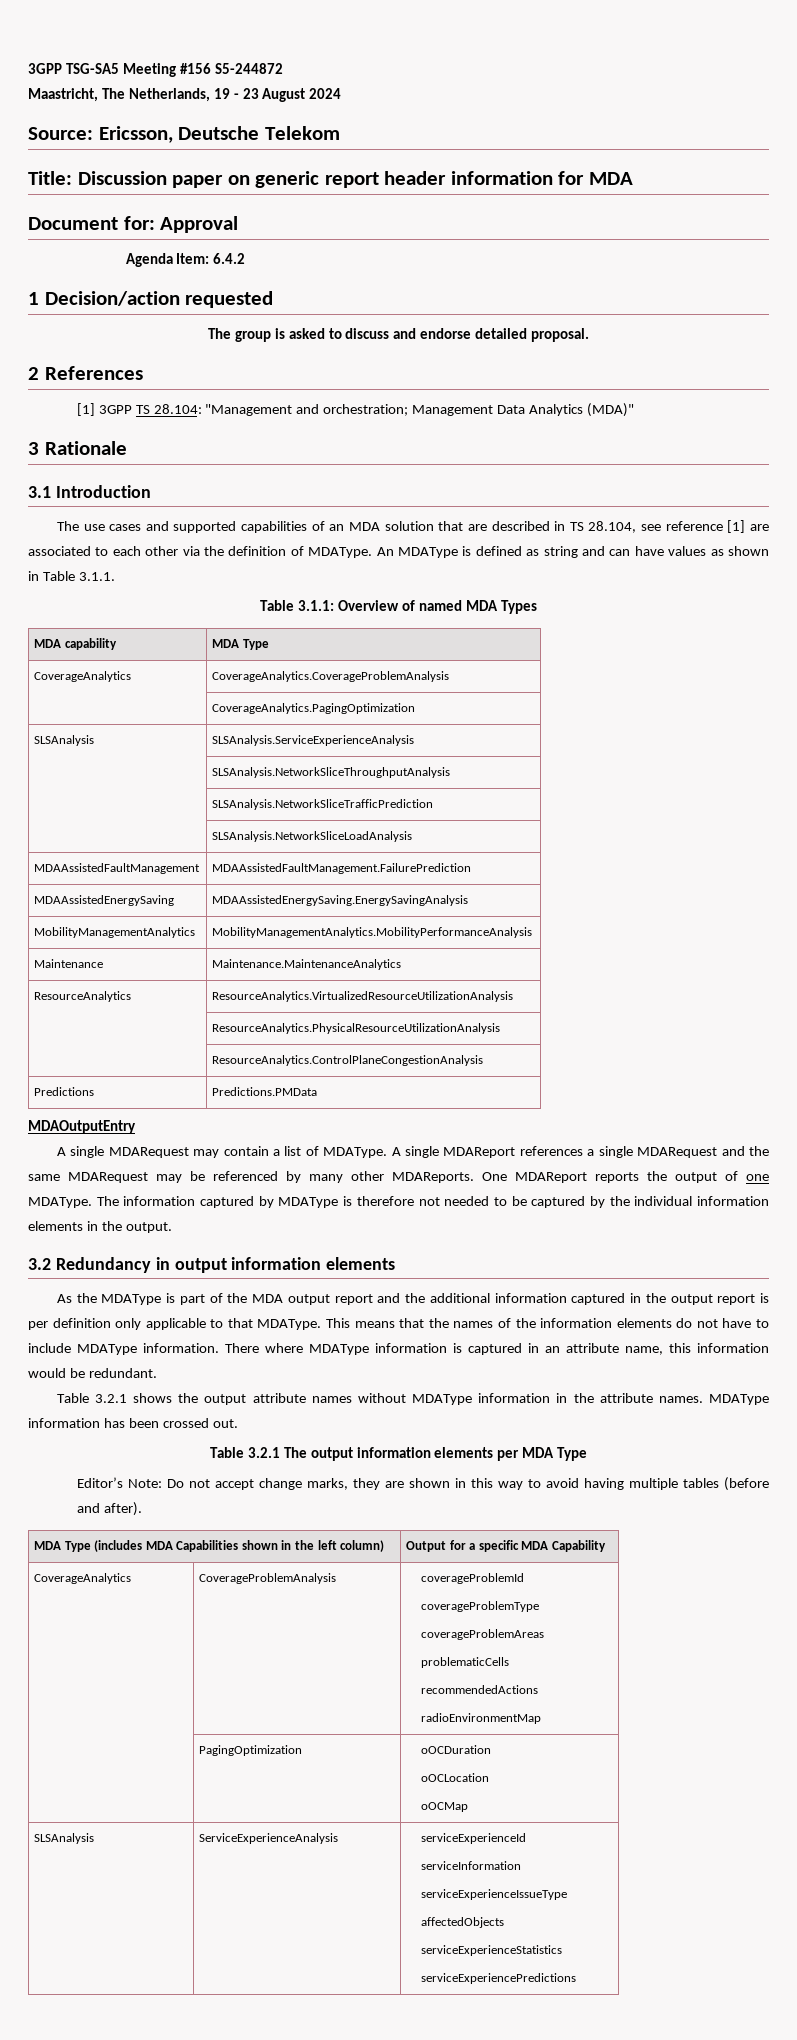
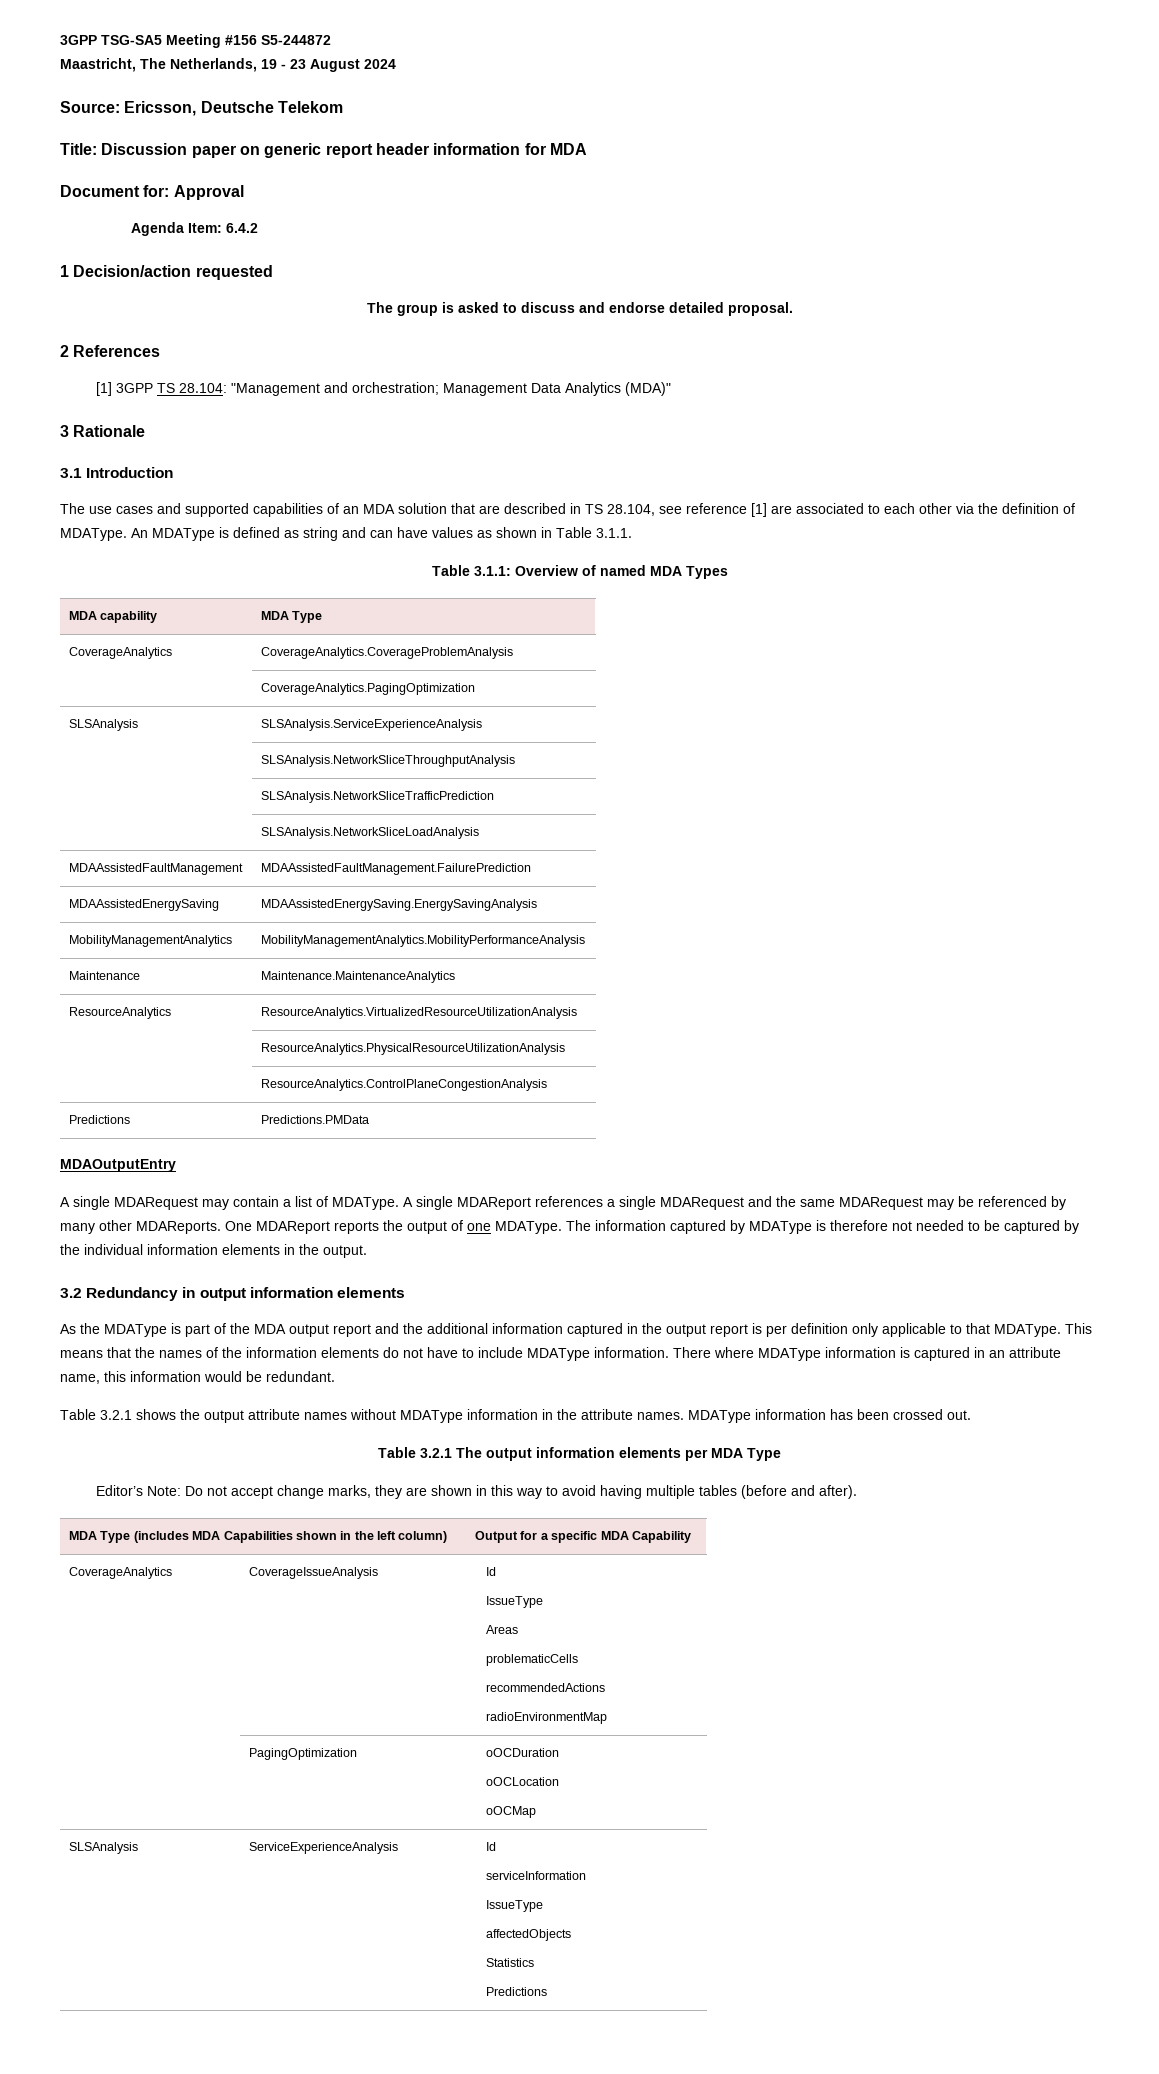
[199,1573,337,1584] [421,1573,525,1584] [421,1601,540,1612] [421,1629,545,1640] CoverageProblemAnalysis | coverageProblemId // coverageProblemType // coverageProblemAreas -> [249,1567,379,1579] [485,1567,496,1576] [485,1596,543,1608] [485,1625,518,1634] CoverageIssueAnalysis | Id // IssueType // Areas
[421,1833,527,1844] serviceExperienceId -> [485,1842,496,1851] Id
[421,1889,568,1900] serviceExperienceIssueType -> [485,1900,543,1912] IssueType
[421,1945,563,1956] [421,1973,577,1984] serviceExperienceStatistics // serviceExperiencePredictions -> [485,1958,534,1967] [485,1987,547,1996] Statistics // Predictions

